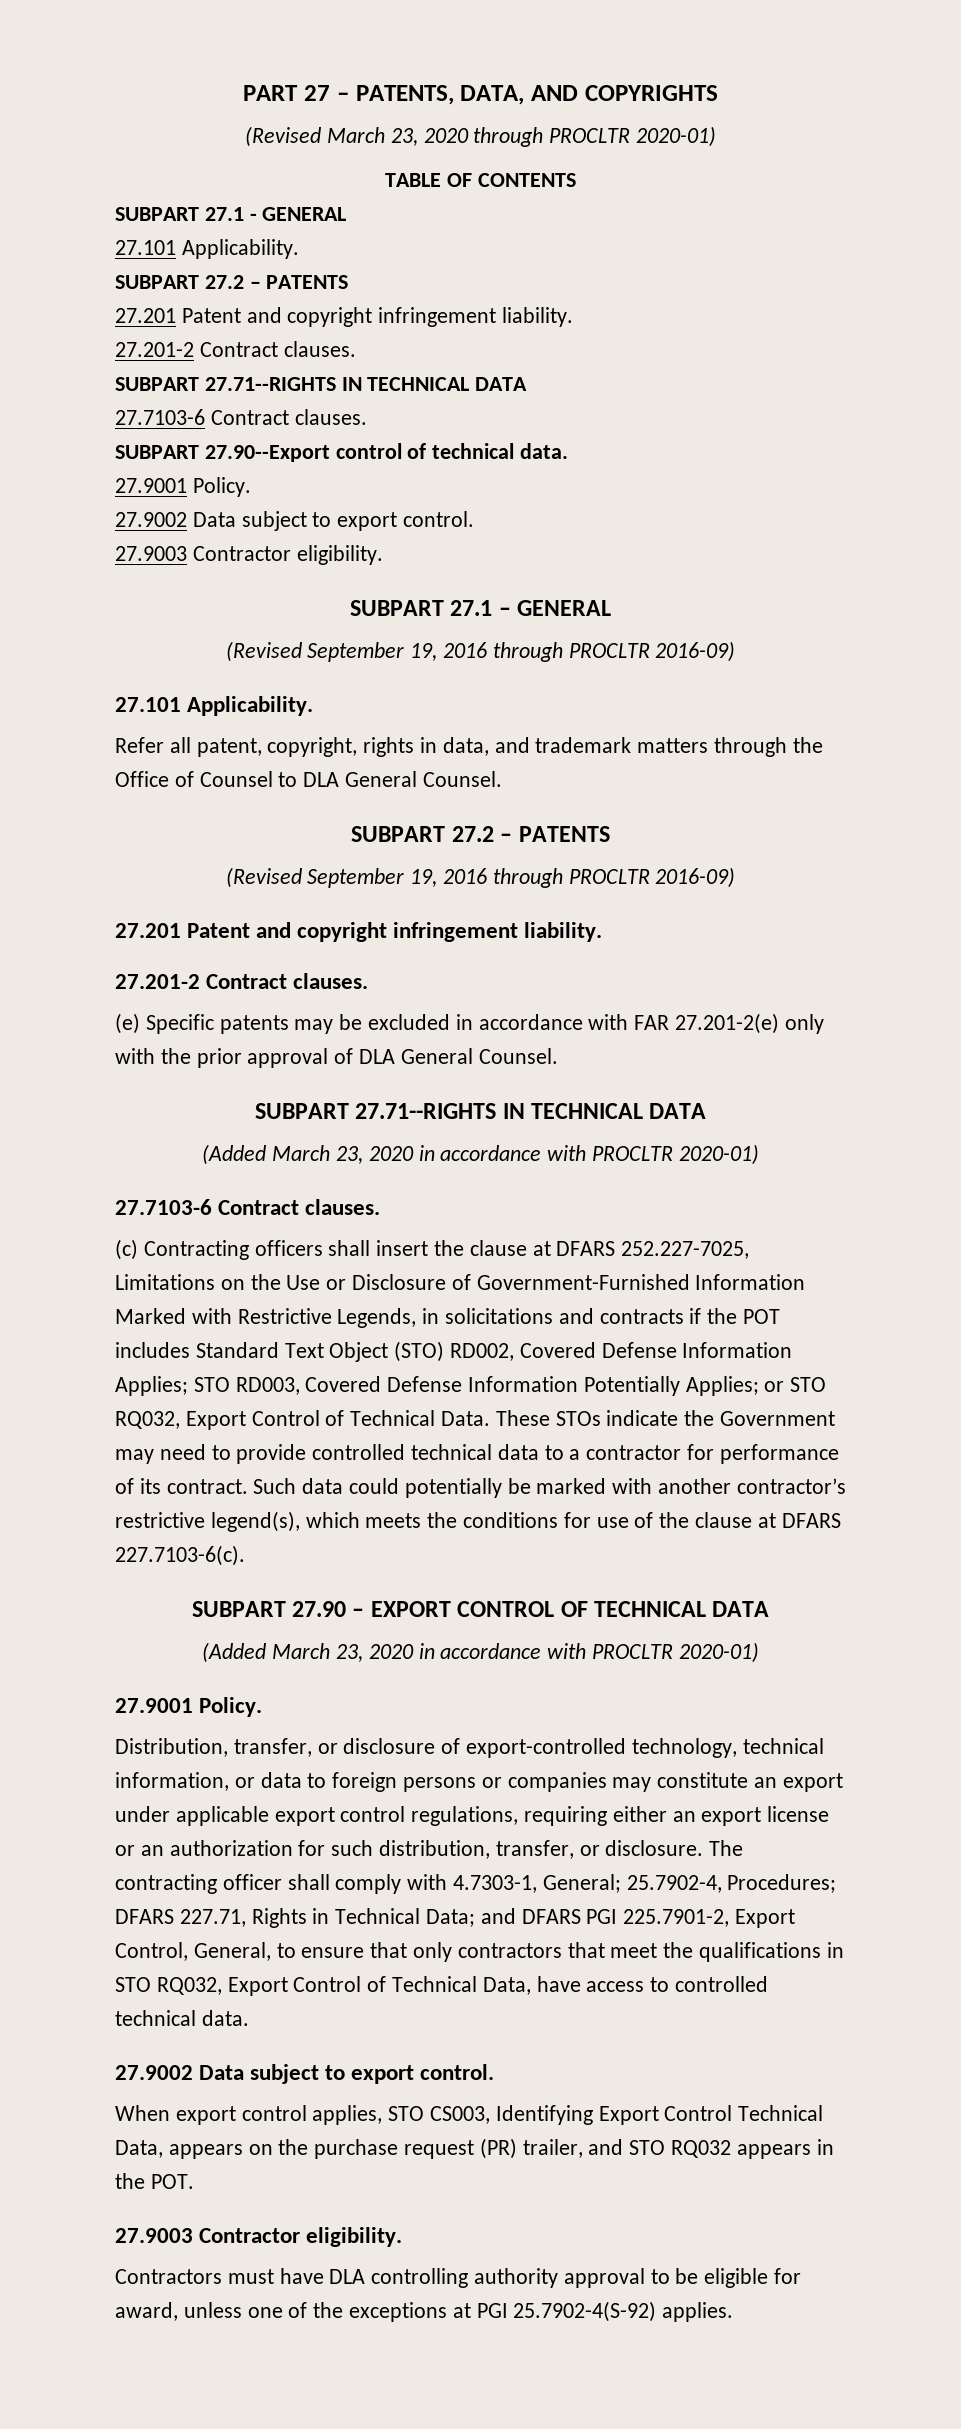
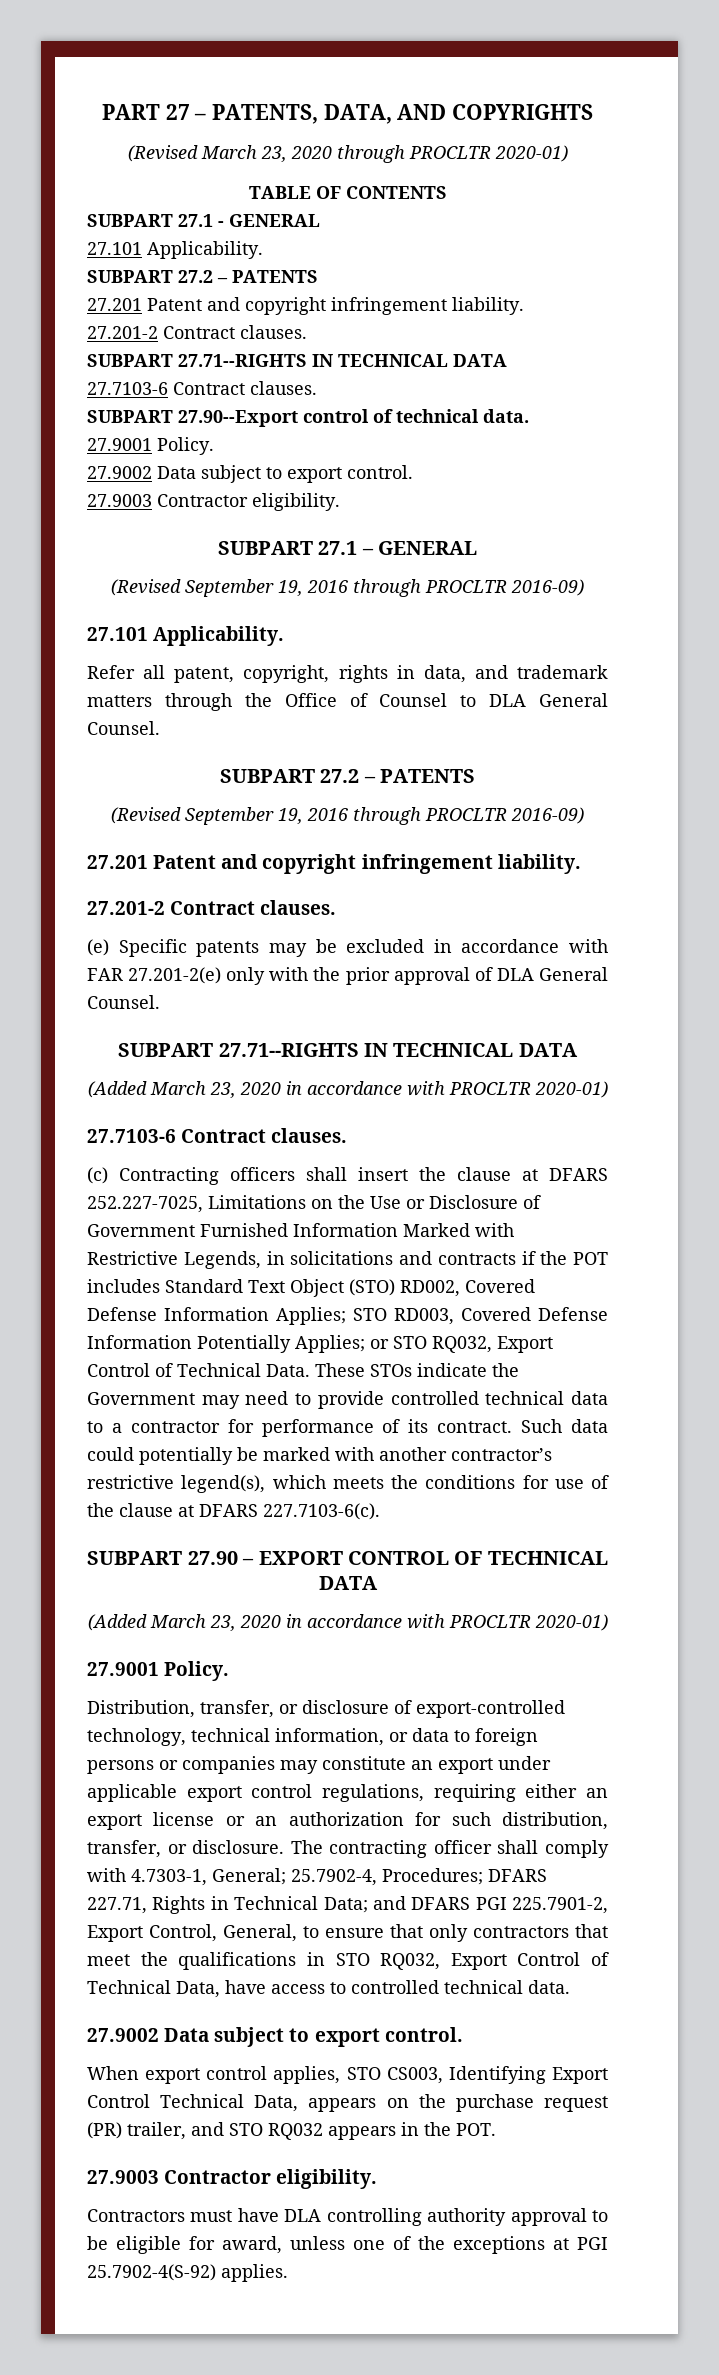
[476,1274,690,1290] Government-Furnished -> [87,1223,288,1237] Government Furnished

